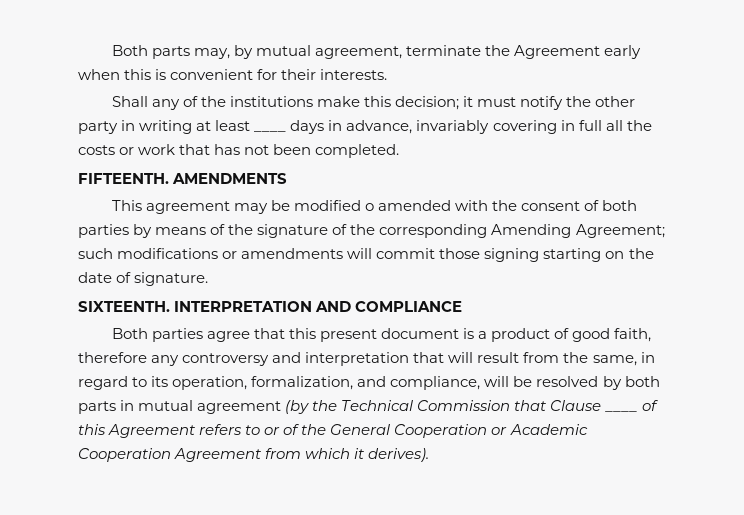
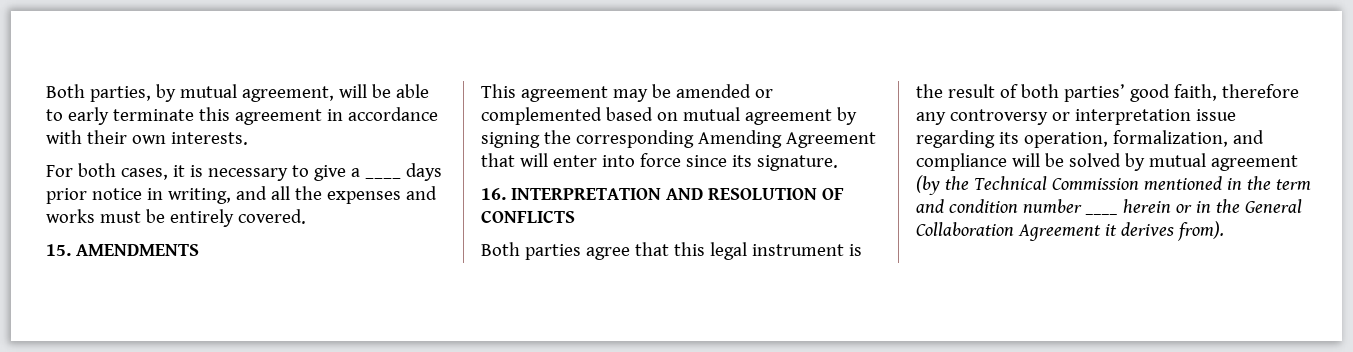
[111,45,230,59] Both parts may, -> [46,84,151,102] Both parties,
[405,45,642,59] [78,69,388,80] [111,96,636,110] [78,120,251,134] [254,120,652,134] [78,144,400,158] [78,173,169,184] terminate the Agreement early when this is convenient for their interests. // Shall any of the institutions make this decision; it must notify the other party in writing at least ____ days in advance, invariably covering in full all the costs or work that has not been completed. // FIFTEENTH. -> [338,84,429,98] [46,107,438,125] [46,130,248,145] [46,163,360,181] [364,163,442,181] [46,186,437,204] [46,209,306,227] [46,244,71,256] will be able to early terminate this agreement in accordance with their own interests. // For both cases, it is necessary to give a ____ days prior notice in writing, and all the expenses and works must be entirely covered. // 15.
[293,200,638,211] [78,224,665,238] [78,248,654,262] [78,272,132,283] modified o amended with the consent of both parties by means of the signature of the corresponding Amending Agreement; such modifications or amendments will commit those signing starting on the date of -> [675,84,773,98] [481,107,857,125] [481,130,876,148] [481,153,752,167] amended or complemented based on mutual agreement by signing the corresponding Amending Agreement that will enter into force since its
[78,301,170,312] SIXTEENTH. -> [481,188,506,200] 16.
[355,301,463,312] COMPLIANCE -> [707,188,844,200] [481,210,575,223] RESOLUTION OF CONFLICTS
[319,328,570,342] present document is a product of -> [709,242,862,260] [916,84,1125,102] legal instrument is the result of both parties’
[272,352,655,366] [78,376,148,390] and interpretation that will result from the same, in regard to -> [1051,109,1236,125] [916,130,995,148] or interpretation issue regarding
[390,376,660,390] [78,400,135,414] compliance, will be resolved by both parts in -> [916,153,1145,171] compliance will be solved by
[514,400,602,411] [604,411,638,412] [641,400,658,411] [78,424,588,438] [78,448,430,462] that Clause ____ of this Agreement refers to or of the General Cooperation or Academic Cooperation Agreement from which it derives). -> [1143,176,1311,190] [916,199,1082,213] [1084,213,1118,215] [1122,199,1302,213] [916,221,1224,241] mentioned in the term and condition number ____ herein or in the General Collaboration Agreement it derives from).

